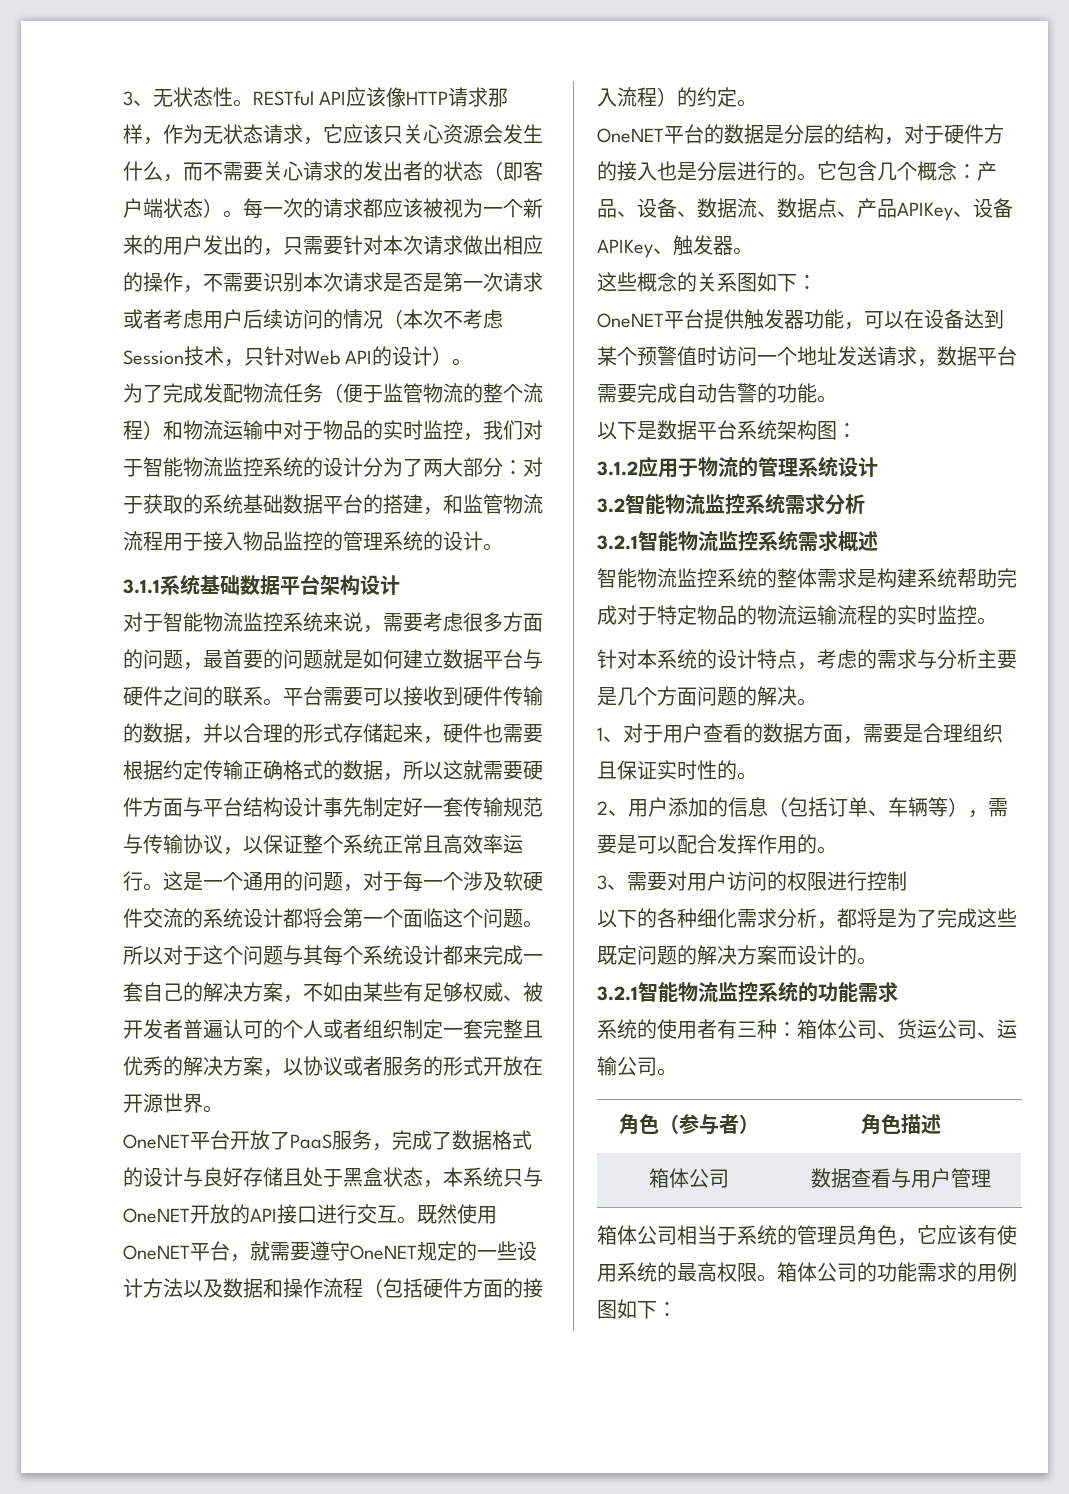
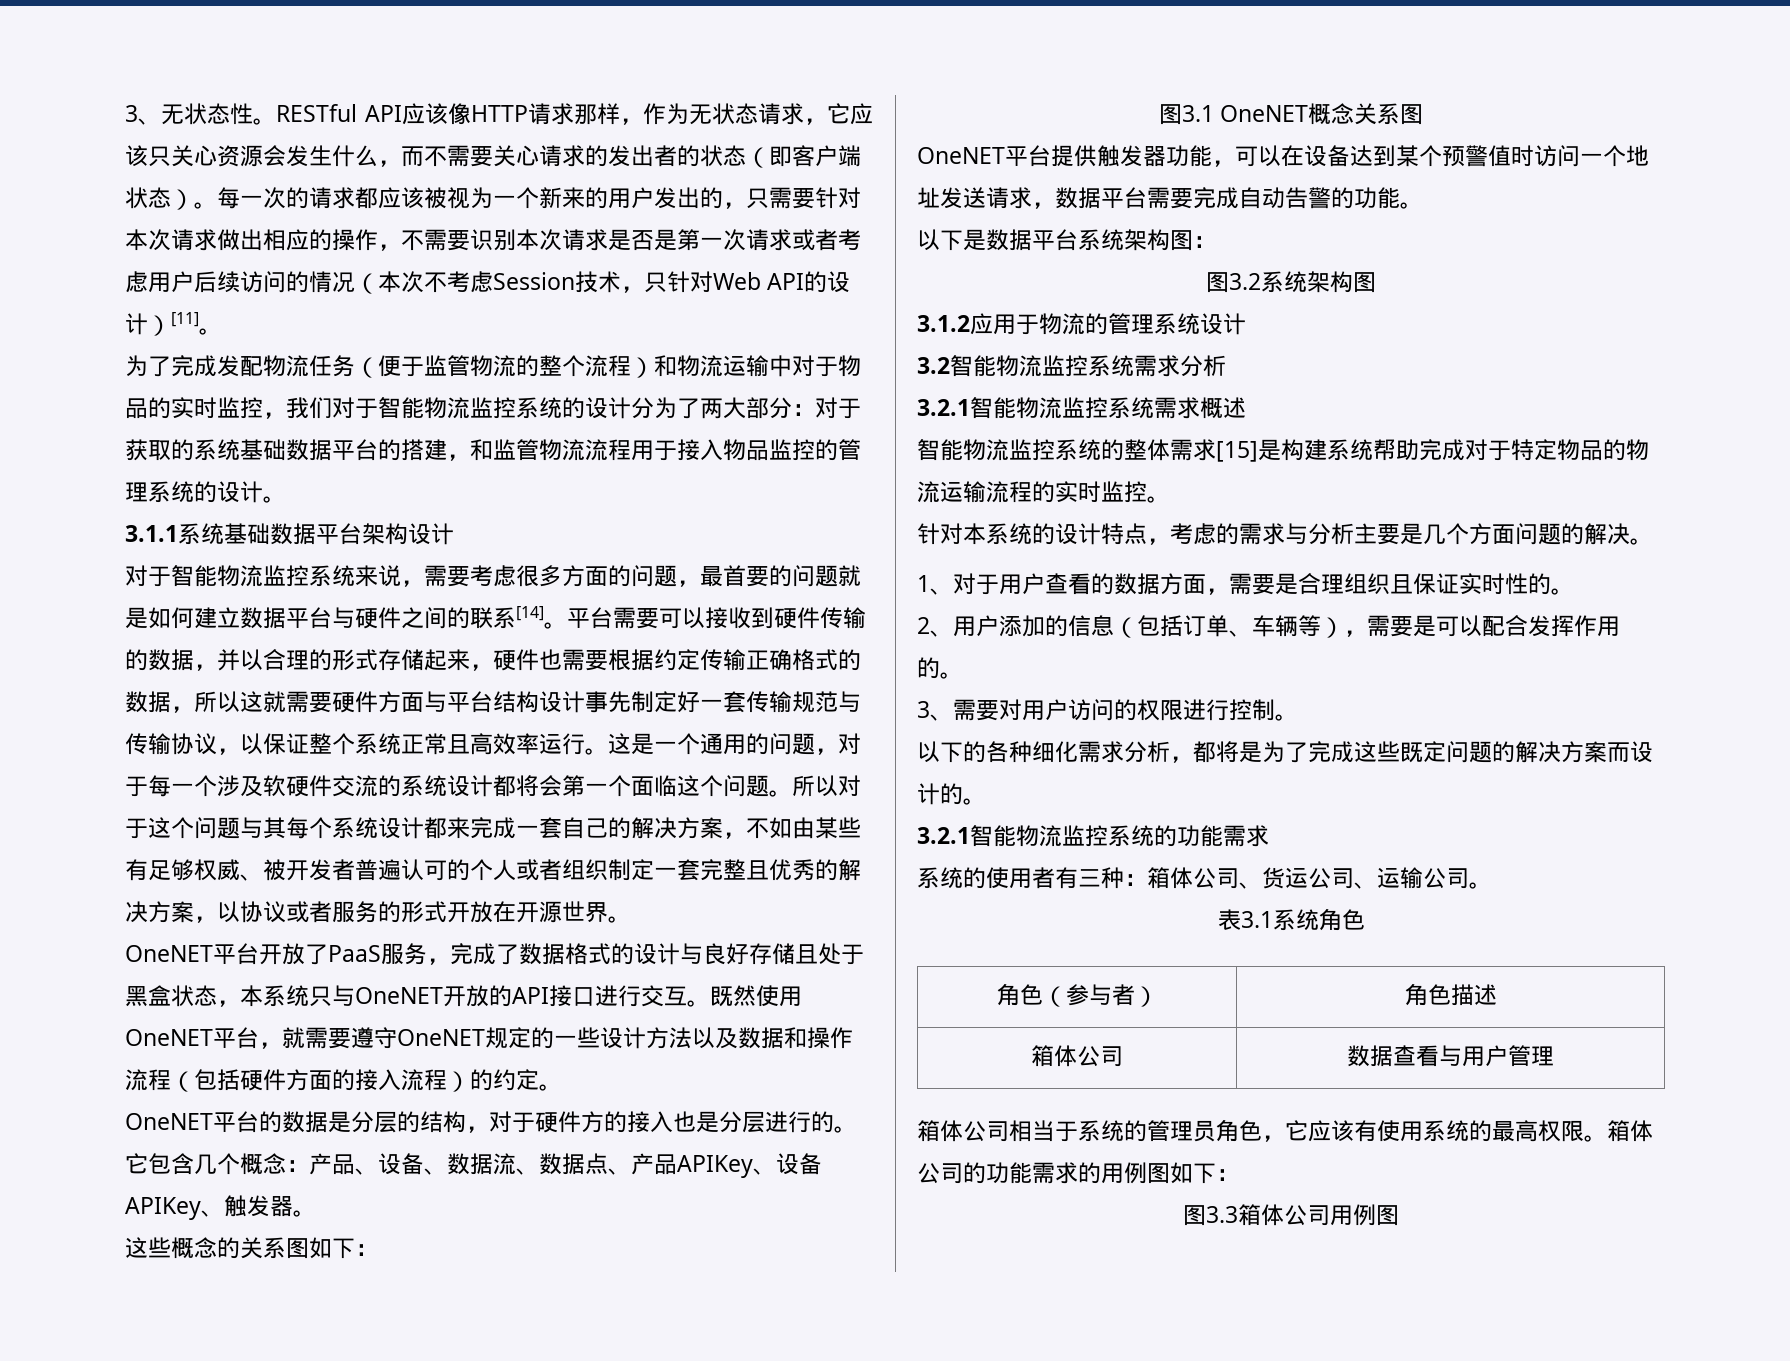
(453, 356) none -> [171,312,199,327] [11]
(263, 696) none -> [516,606,544,621] [14]
(817, 282) none -> [1158,103,1424,125] // 图3.1 OneNET概念关系图
(857, 430) none -> [1206,271,1376,293] // 图3.2系统架构图
(857, 578) none -> [1216,441,1258,462] [15]
(907, 881) none -> [1275,714,1298,721] 。
(677, 1072) none -> [1217,908,1365,931] // 表3.1系统角色
(677, 1309) none -> [1183,1204,1399,1226] // 图3.3箱体公司用例图

